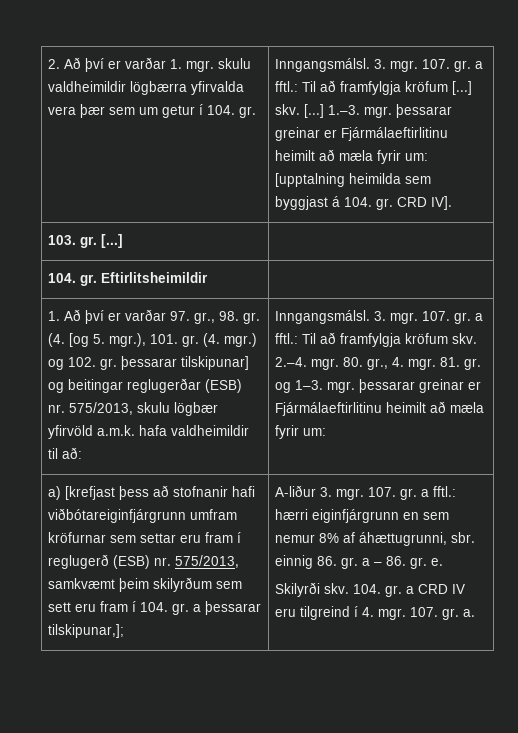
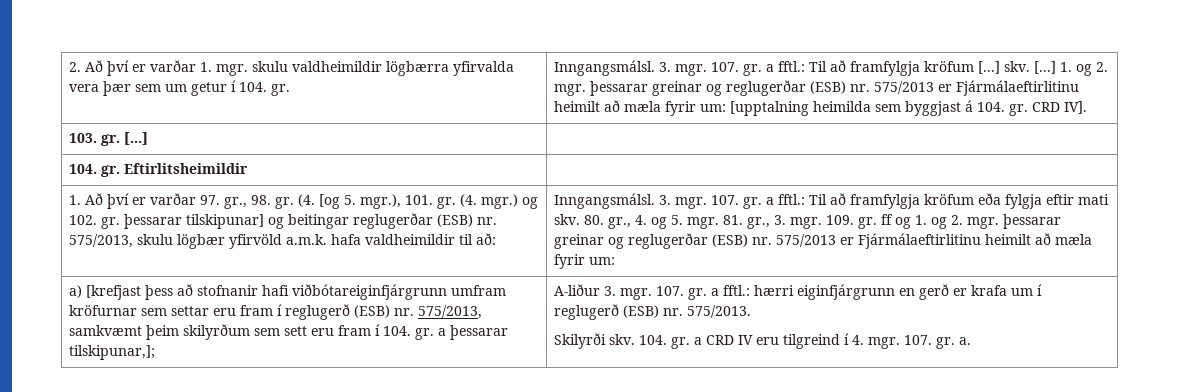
[328,104,453,118] [275,127,321,141] 1.–3. mgr. þessarar greinar -> [1060,62,1109,76] [554,80,935,96] 1. og 2. mgr. þessarar greinar og reglugerðar (ESB) nr. 575/2013
[452,333,478,344] [275,357,482,370] [275,379,465,393] skv. 2.–4. mgr. 80. gr., 4. mgr. 81. gr. og 1–3. mgr. þessarar greinar -> [978,193,1110,209] [554,214,1062,229] [554,233,837,249] eða fylgja eftir mati skv. 80. gr., 4. og 5. mgr. 81. gr., 3. mgr. 109. gr. ff og 1. og 2. mgr. þessarar greinar og reglugerðar (ESB) nr. 575/2013
[423,512,450,520] [275,532,476,546] [275,555,444,569] sem nemur 8% af áhættugrunni, sbr. einnig 86. gr. a – 86. gr. e. -> [919,284,1043,300] [554,304,752,320] gerð er krafa um í reglugerð (ESB) nr. 575/2013.

